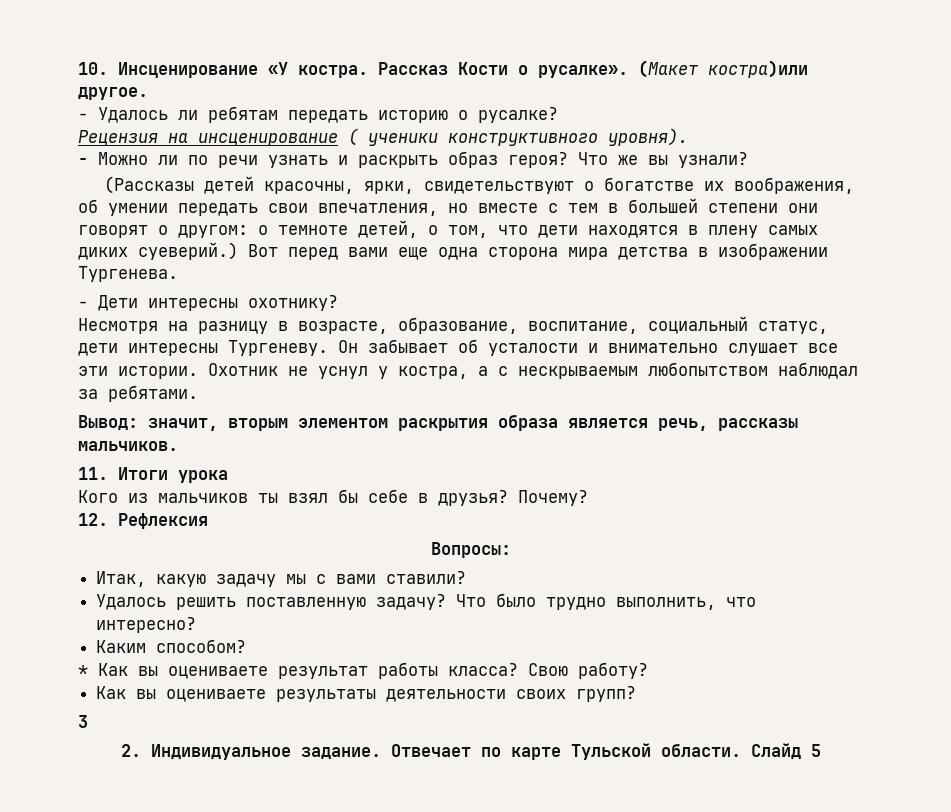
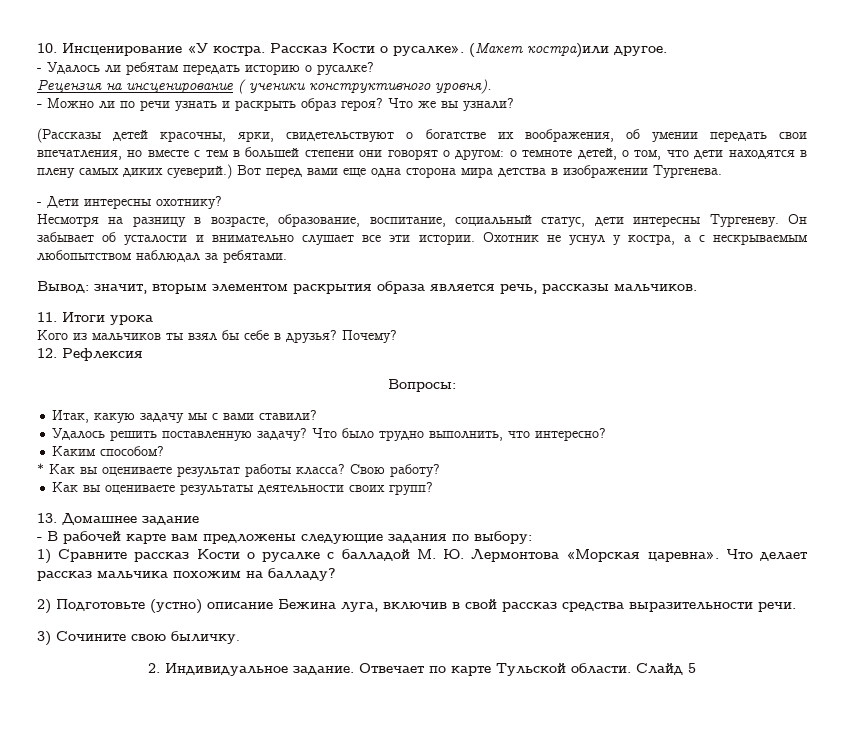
[78,715,88,728] 3 -> [37,513,199,525] [37,531,532,544] [37,549,808,564] [37,568,336,581] [37,599,796,614] [37,631,240,646] 13. Домашнее задание // - В рабочей карте вам предложены следующие задания по выбору: // 1) Сравните рассказ Кости о русалке с балладой М. Ю. Лермонтова «Морская царевна». Что делает рассказ мальчика похожим на балладу? // 2) Подготовьте (устно) описание Бежина луга, включив в свой рассказ средства выразительности речи. // 3) Сочините свою быличку.

